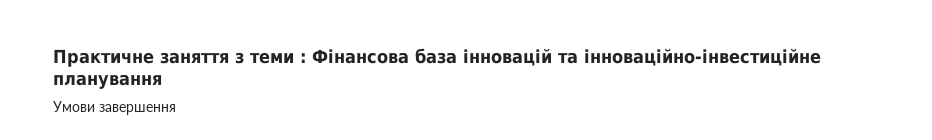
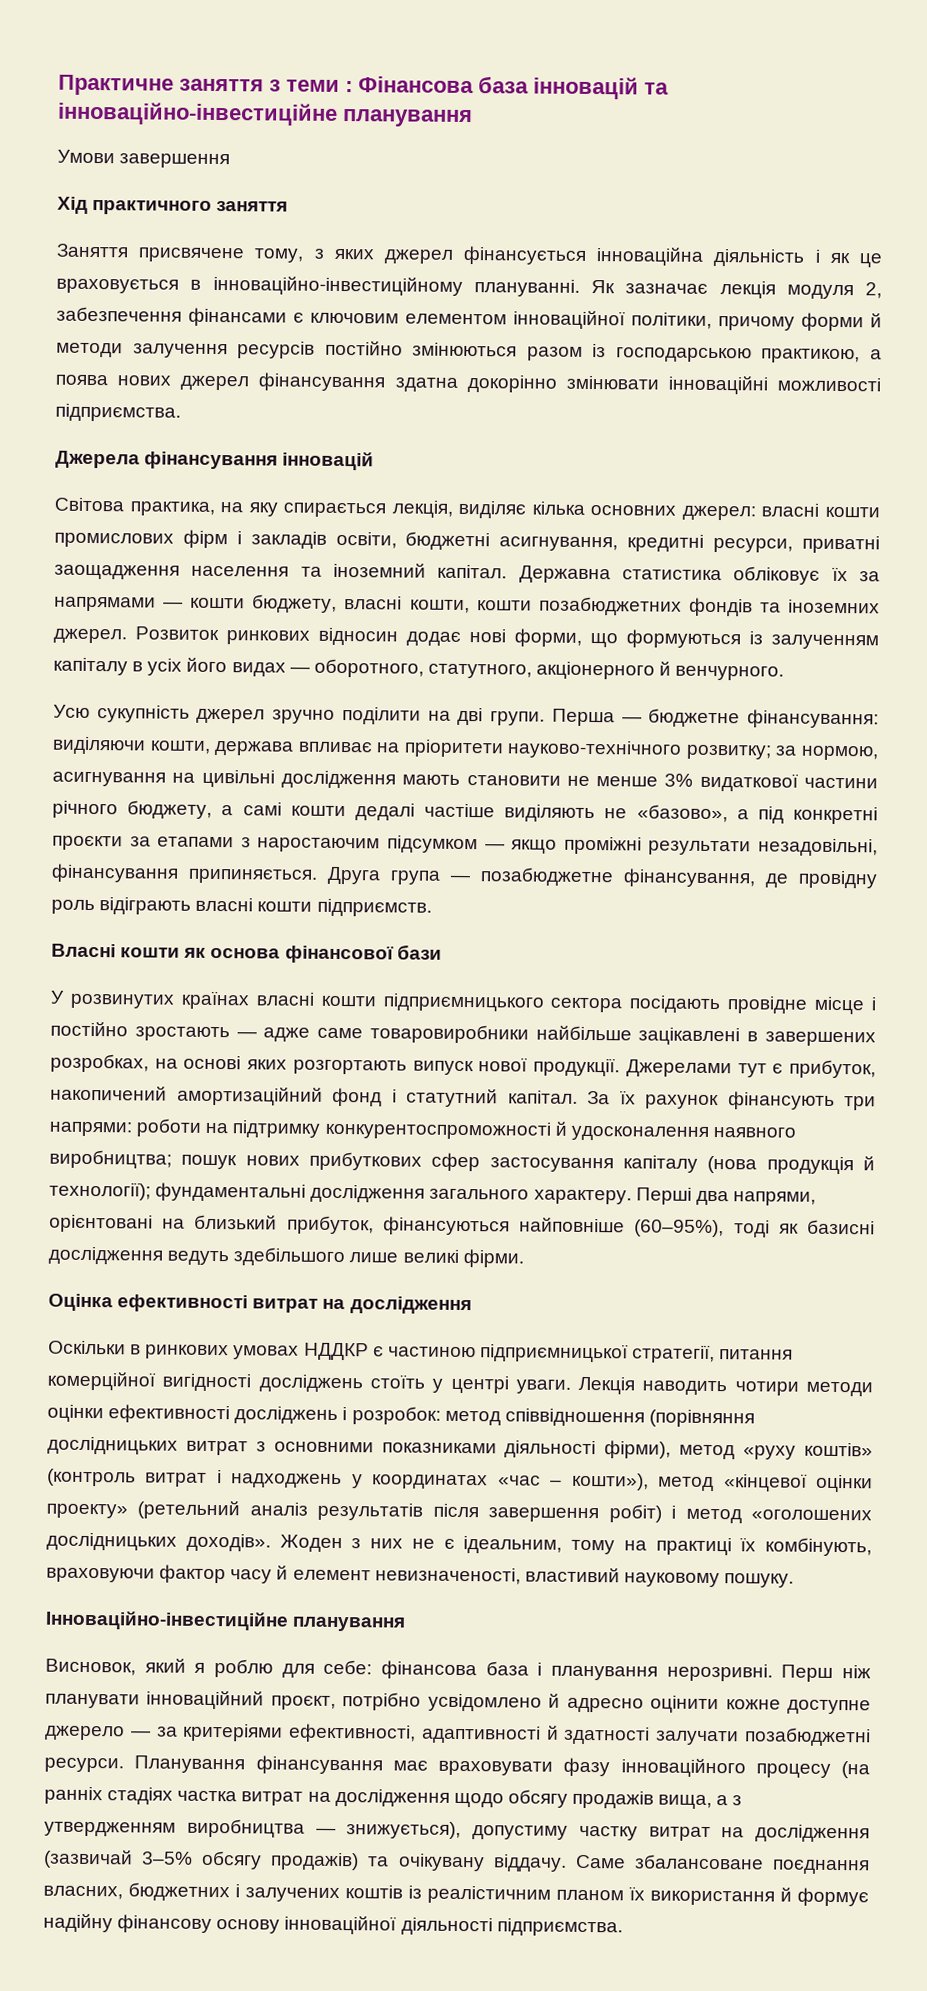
(176, 109) none -> [57,196,289,215] [56,243,883,268] [56,275,882,300] [56,306,882,332] [56,340,882,364] [55,372,881,395] [55,403,181,422] [55,450,375,471] [54,497,880,521] [54,529,881,554] [54,562,881,585] [54,594,881,617] [53,626,879,650] [53,657,785,681] [53,704,880,729] [52,736,879,761] [52,769,878,792] [52,800,878,825] [52,835,879,857] [51,863,878,889] [51,897,432,917] [51,943,442,964] [50,990,876,1015] [50,1021,877,1047] [50,1053,877,1079] [50,1085,876,1111] [49,1118,796,1141] [49,1149,876,1175] [49,1181,816,1206] [49,1214,875,1238] [48,1246,524,1268] [48,1293,472,1315] [48,1340,794,1364] [47,1371,873,1397] [47,1404,755,1428] [47,1436,874,1460] [47,1468,874,1493] [46,1500,873,1524] [46,1532,872,1557] [46,1564,795,1588] [45,1610,407,1632] [45,1658,871,1682] [45,1690,872,1715] [45,1723,872,1747] [44,1755,870,1779] [44,1786,743,1810] [44,1818,870,1843] [43,1849,870,1875] [43,1882,869,1907] [43,1913,623,1937] // Хід практичного заняття // Заняття присвячене тому, з яких джерел фінансується інноваційна діяльність і як це враховується в інноваційно-інвестиційному плануванні. Як зазначає лекція модуля 2, забезпечення фінансами є ключовим елементом інноваційної політики, причому форми й методи залучення ресурсів постійно змінюються разом із господарською практикою, а поява нових джерел фінансування здатна докорінно змінювати інноваційні можливості підприємства. // Джерела фінансування інновацій // Світова практика, на яку спирається лекція, виділяє кілька основних джерел: власні кошти промислових фірм і закладів освіти, бюджетні асигнування, кредитні ресурси, приватні заощадження населення та іноземний капітал. Державна статистика обліковує їх за напрямами — кошти бюджету, власні кошти, кошти позабюджетних фондів та іноземних джерел. Розвиток ринкових відносин додає нові форми, що формуються із залученням капіталу в усіх його видах — оборотного, статутного, акціонерного й венчурного. // Усю сукупність джерел зручно поділити на дві групи. Перша — бюджетне фінансування: виділяючи кошти, держава впливає на пріоритети науково-технічного розвитку; за нормою, асигнування на цивільні дослідження мають становити не менше 3% видаткової частини річного бюджету, а самі кошти дедалі частіше виділяють не «базово», а під конкретні проєкти за етапами з наростаючим підсумком — якщо проміжні результати незадовільні, фінансування припиняється. Друга група — позабюджетне фінансування, де провідну роль відіграють власні кошти підприємств. // Власні кошти як основа фінансової бази // У розвинутих країнах власні кошти підприємницького сектора посідають провідне місце і постійно зростають — адже саме товаровиробники найбільше зацікавлені в завершених розробках, на основі яких розгортають випуск нової продукції. Джерелами тут є прибуток, накопичений амортизаційний фонд і статутний капітал. За їх рахунок фінансують три напрями: роботи на підтримку конкурентоспроможності й удосконалення наявного виробництва; пошук нових прибуткових сфер застосування капіталу (нова продукція й технології); фундаментальні дослідження загального характеру. Перші два напрями, орієнтовані на близький прибуток, фінансуються найповніше (60–95%), тоді як базисні дослідження ведуть здебільшого лише великі фірми. // Оцінка ефективності витрат на дослідження // Оскільки в ринкових умовах НДДКР є частиною підприємницької стратегії, питання комерційної вигідності досліджень стоїть у центрі уваги. Лекція наводить чотири методи оцінки ефективності досліджень і розробок: метод співвідношення (порівняння дослідницьких витрат з основними показниками діяльності фірми), метод «руху коштів» (контроль витрат і надходжень у координатах «час – кошти»), метод «кінцевої оцінки проекту» (ретельний аналіз результатів після завершення робіт) і метод «оголошених дослідницьких доходів». Жоден з них не є ідеальним, тому на практиці їх комбінують, враховуючи фактор часу й елемент невизначеності, властивий науковому пошуку. // Інноваційно-інвестиційне планування // Висновок, який я роблю для себе: фінансова база і планування нерозривні. Перш ніж планувати інноваційний проєкт, потрібно усвідомлено й адресно оцінити кожне доступне джерело — за критеріями ефективності, адаптивності й здатності залучати позабюджетні ресурси. Планування фінансування має враховувати фазу інноваційного процесу (на ранніх стадіях частка витрат на дослідження щодо обсягу продажів вища, а з утвердженням виробництва — знижується), допустиму частку витрат на дослідження (зазвичай 3–5% обсягу продажів) та очікувану віддачу. Саме збалансоване поєднання власних, бюджетних і залучених коштів із реалістичним планом їх використання й формує надійну фінансову основу інноваційної діяльності підприємства.

